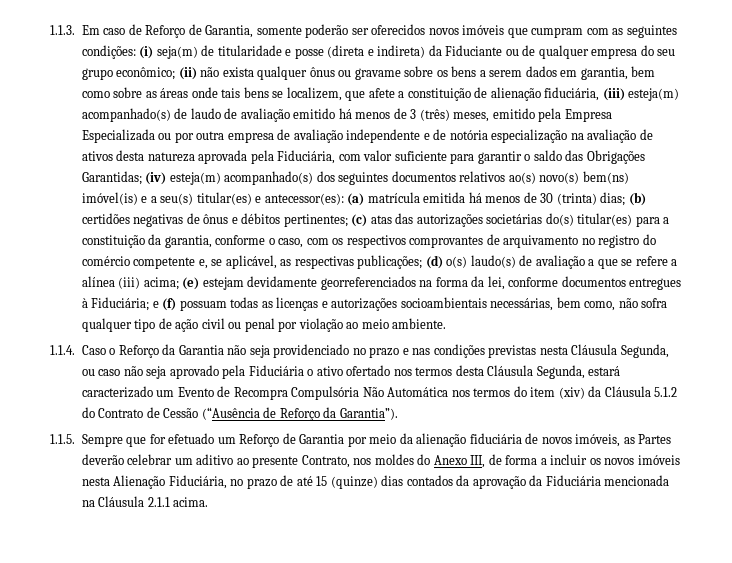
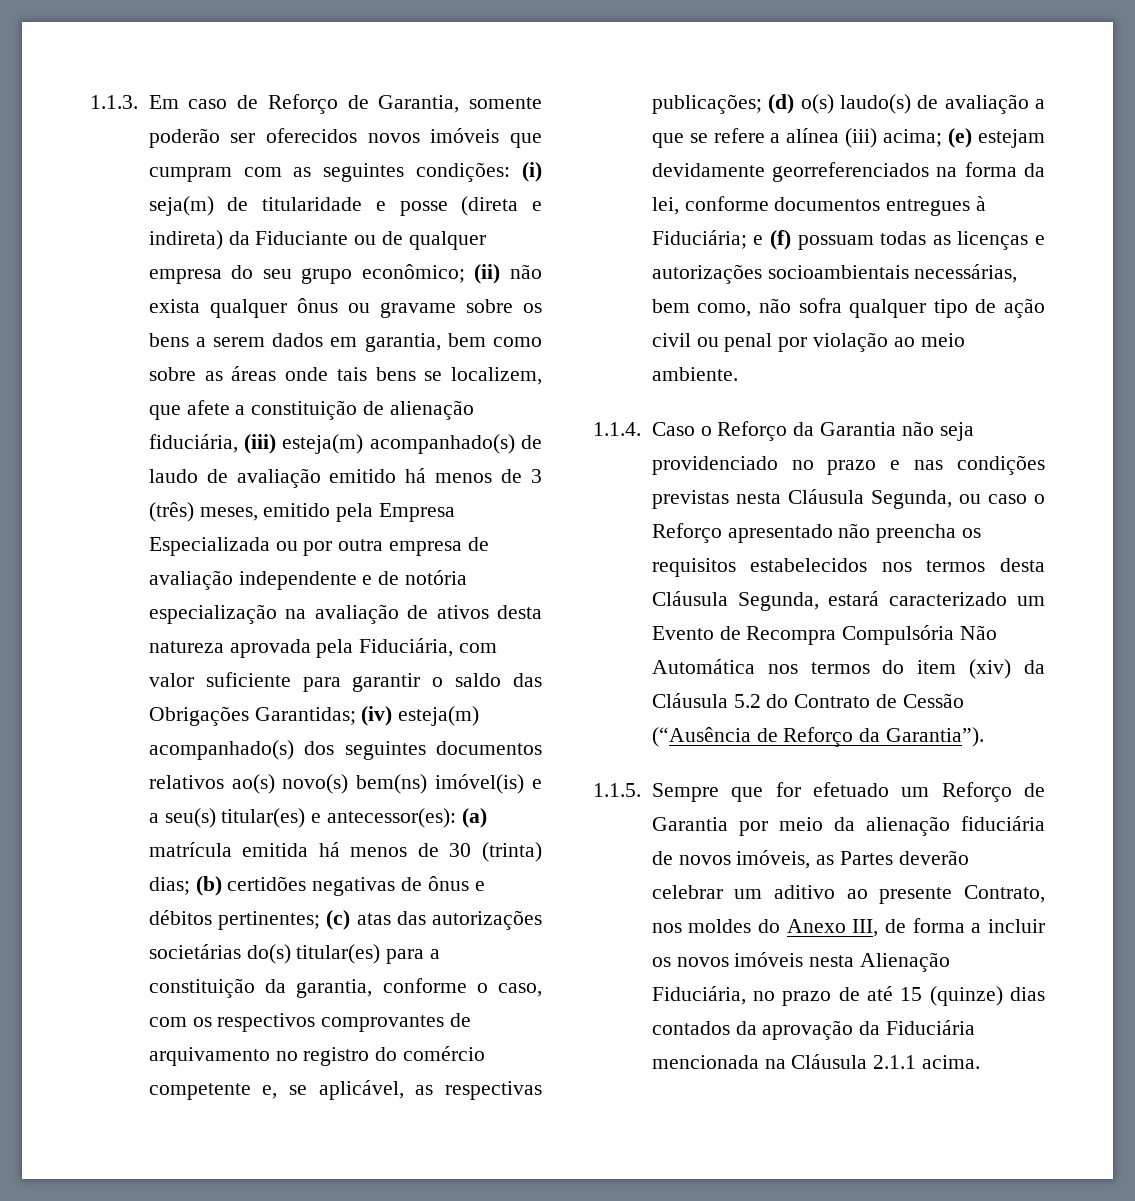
[123,365,391,379] não seja aprovado pela Fiduciária o ativo ofertado -> [1034,494,1045,504] [651,523,981,543] [651,558,868,577] o Reforço apresentado não preencha os requisitos estabelecidos
[654,387,678,397] 5.1.2 -> [733,694,761,708] 5.2

